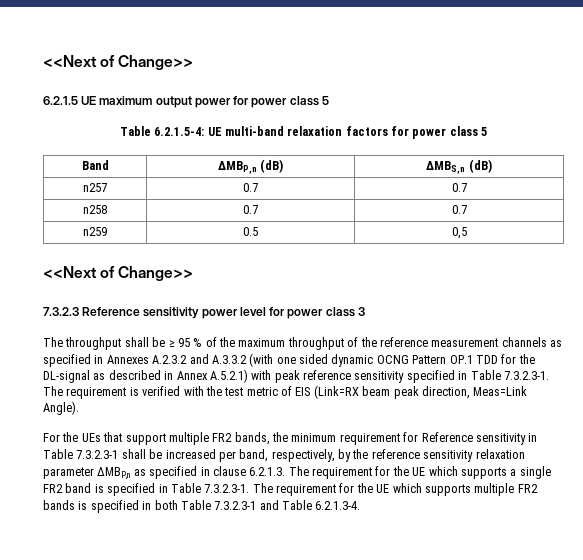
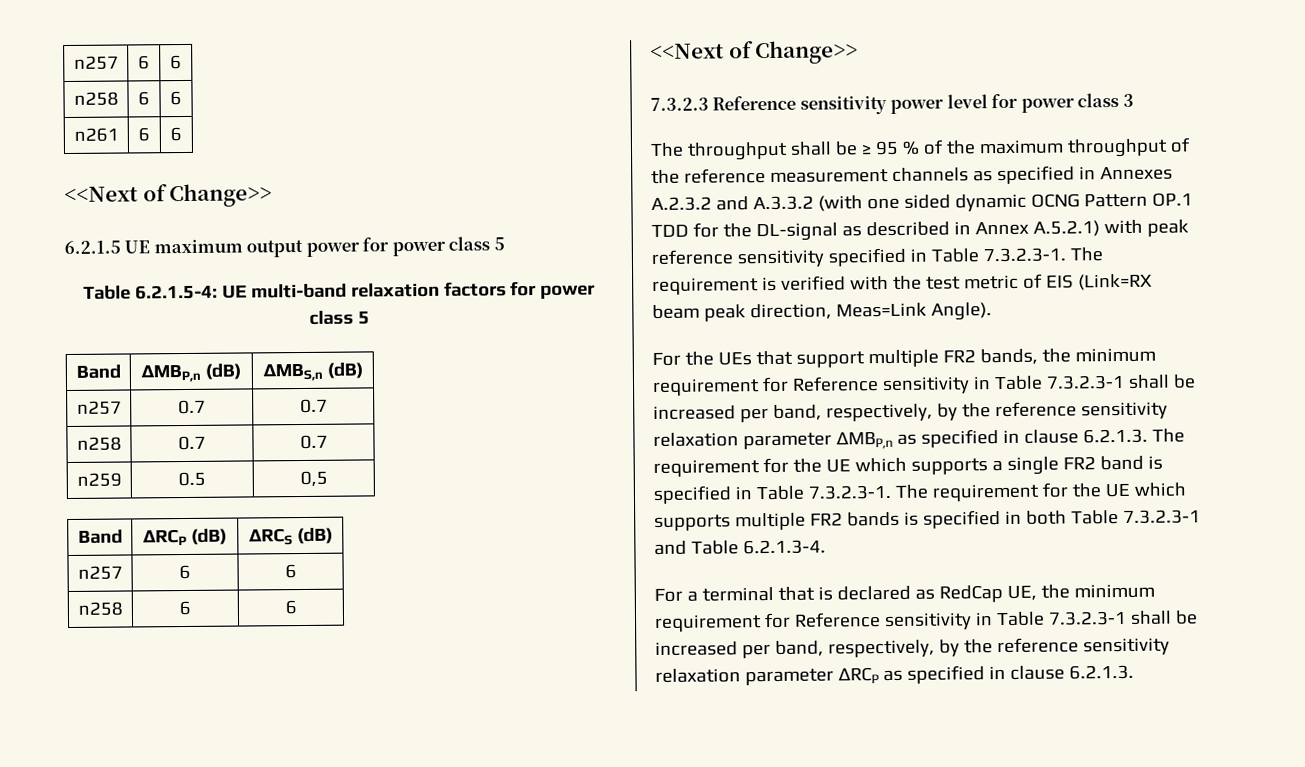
(43, 61) none -> [73,55,119,70] [138,55,150,70] [170,55,182,70] [73,91,119,106] [138,91,150,106] [170,91,182,106] [73,127,119,142] [138,127,150,142] [170,127,182,142] n257 | 6 | 6 // n258 | 6 | 6 // n261 | 6 | 6 //
(467, 233) none -> [77,529,123,544] [142,528,227,546] [247,527,333,546] [77,565,123,580] [179,564,191,580] [284,564,297,579] [77,601,123,616] [179,600,191,616] [284,600,297,615] // Band | ΔRCP (dB) | ΔRCS (dB) // n257 | 6 | 6 // n258 | 6 | 6
(361, 505) none -> [654,583,1155,603] [654,610,1198,632] [655,637,1170,659] [655,664,1134,686] // For a terminal that is declared as RedCap UE, the minimum requirement for Reference sensitivity in Table 7.3.2.3-1 shall be increased per band, respectively, by the reference sensitivity relaxation parameter ΔRCP as specified in clause 6.2.1.3.

